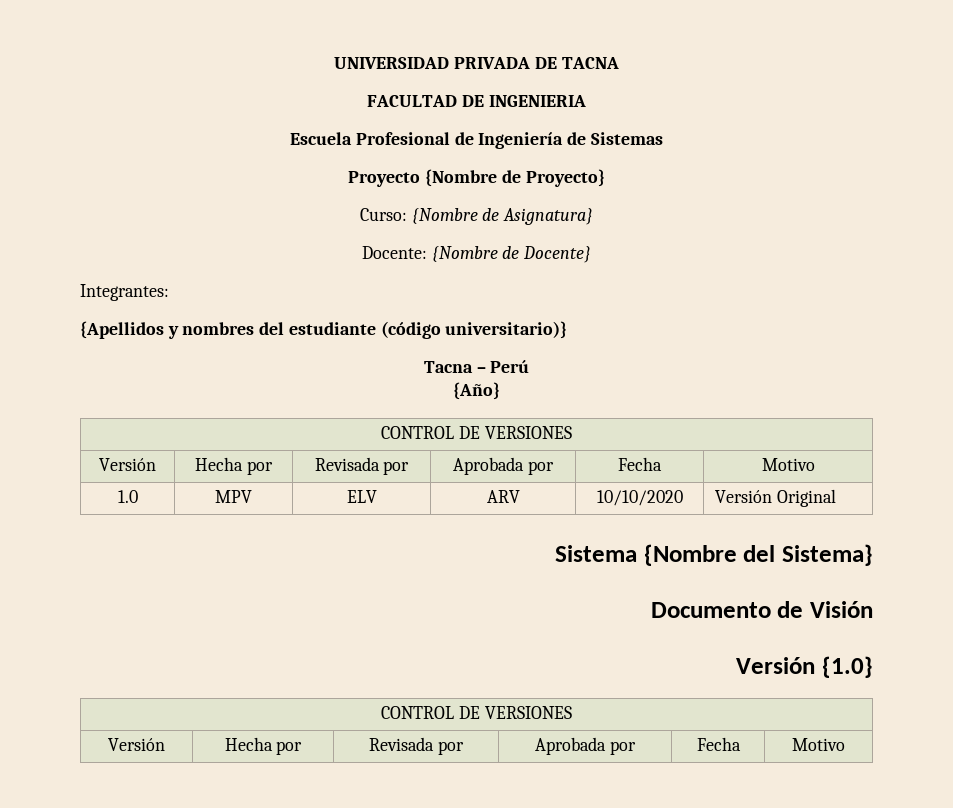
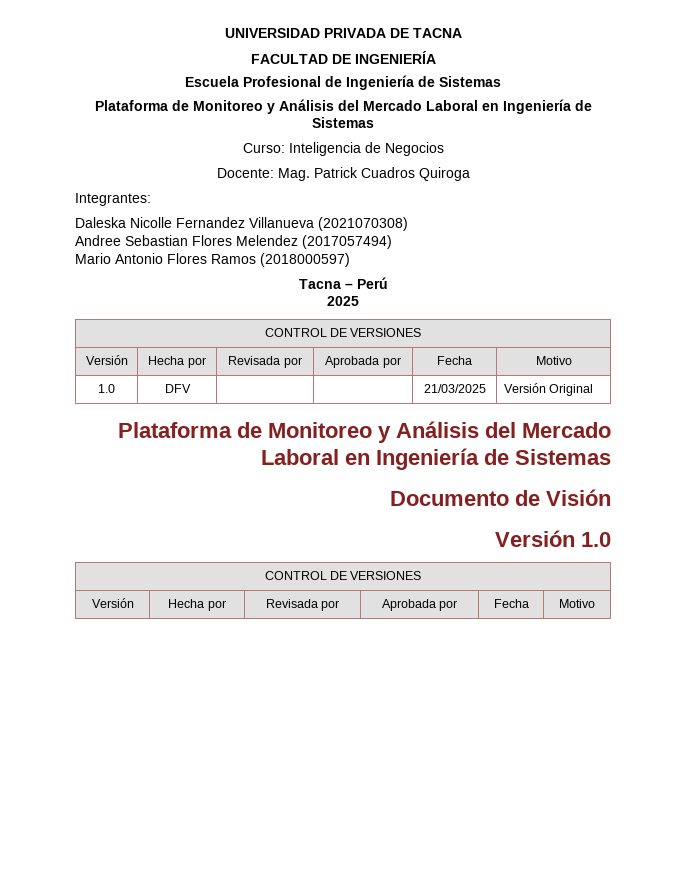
[488,95,586,107] INGENIERIA -> [354,51,436,64] INGENIERÍA
[348,169,605,187] [359,208,594,225] [361,246,592,263] [80,284,169,301] [80,321,568,339] Proyecto {Nombre de Proyecto} // Curso: {Nombre de Asignatura} // Docente: {Nombre de Docente} // Integrantes: // {Apellidos y nombres del estudiante (código universitario)} -> [94,99,592,114] [312,117,374,128] [242,142,444,156] [216,167,470,181] [75,193,151,206] [75,217,408,231] [75,235,392,249] [75,253,350,267] Plataforma de Monitoreo y Análisis del Mercado Laboral en Ingeniería de Sistemas // Curso: Inteligencia de Negocios // Docente: Mag. Patrick Cuadros Quiroga // Integrantes: // Daleska Nicolle Fernandez Villanueva (2021070308) // Andree Sebastian Flores Melendez (2017057494) // Mario Antonio Flores Ramos (2018000597)
[453,382,500,400] {Año} -> [327,296,359,306] 2025
[215,490,252,503] [346,490,377,503] [486,490,520,503] [596,490,683,506] [715,489,836,507] [554,544,873,566] MPV | ELV | ARV | 10/10/2020 | Versión Original // Sistema {Nombre del Sistema} -> [164,384,191,393] [423,384,486,393] [503,383,593,396] [118,421,611,443] [261,448,611,470] DFV | | | 21/03/2025 | Versión Original // Plataforma de Monitoreo y Análisis del Mercado Laboral en Ingeniería de Sistemas
[822,656,873,678] {1.0} -> [581,532,611,547] 1.0

